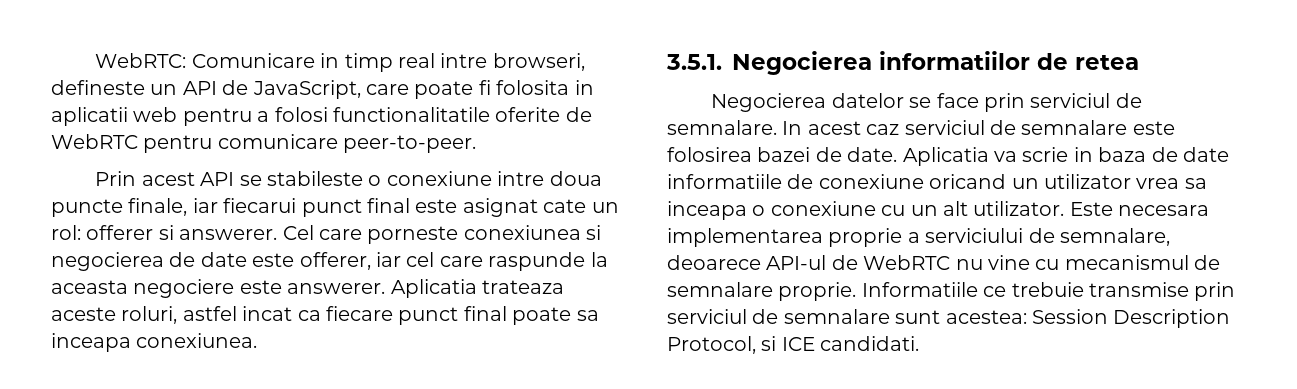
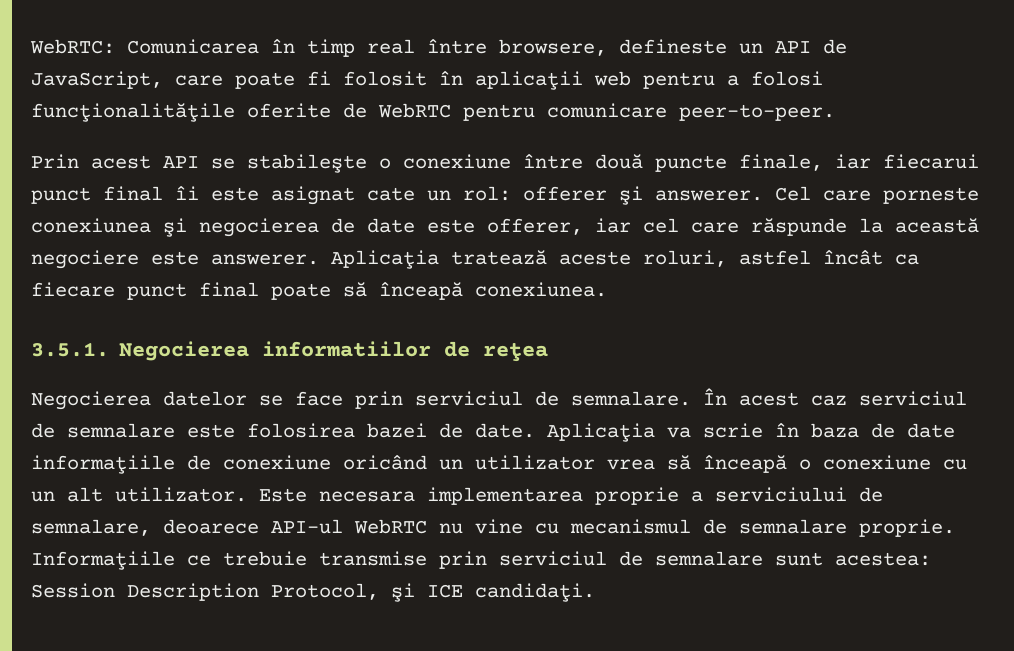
[191,53,585,72] Comunicare in timp real intre browseri, -> [127,39,607,57] Comunicarea în timp real între browsere,
[496,80,594,95] [51,107,128,126] folosita in aplicatii -> [343,71,583,90] folosit în aplicaţii
[333,107,490,122] functionalitatile -> [31,103,235,122] funcţionalităţile
[266,171,602,186] stabileste o conexiune intre doua -> [247,154,643,173] stabileşte o conexiune între două
(410, 205) none -> [175,186,199,200] îi
[158,225,174,240] si -> [619,186,643,205] şi
[586,225,602,240] si -> [163,218,187,237] şi
[488,252,608,271] [51,280,128,294] raspunde la aceasta -> [751,218,979,236] răspunde la această
[390,279,564,298] Aplicatia trateaza -> [331,250,547,269] Aplicaţia tratează
[242,306,293,321] incat -> [823,250,883,265] încât
[576,310,599,321] [51,333,131,352] sa inceapa -> [343,282,463,300] să înceapă
[1075,55,1139,70] retea -> [483,343,549,362] reţea
[782,121,803,135] In -> [703,388,727,405] În
[902,147,989,166] Aplicatia -> [547,423,655,442] Aplicaţia
[1073,147,1093,162] in -> [775,423,799,437] în
[667,174,782,189] informatiile -> [31,455,175,474] informaţiile
[929,174,1007,189] oricand -> [343,455,427,470] oricând
[1184,178,1207,189] [667,201,747,220] sa inceapa -> [667,455,787,473] să înceapă
[831,255,858,270] de -> (343, 526) none
[861,282,978,297] Informatiile -> [31,551,175,570] Informaţiile
[761,336,920,351] si ICE candidati. -> [391,583,595,602] şi ICE candidaţi.

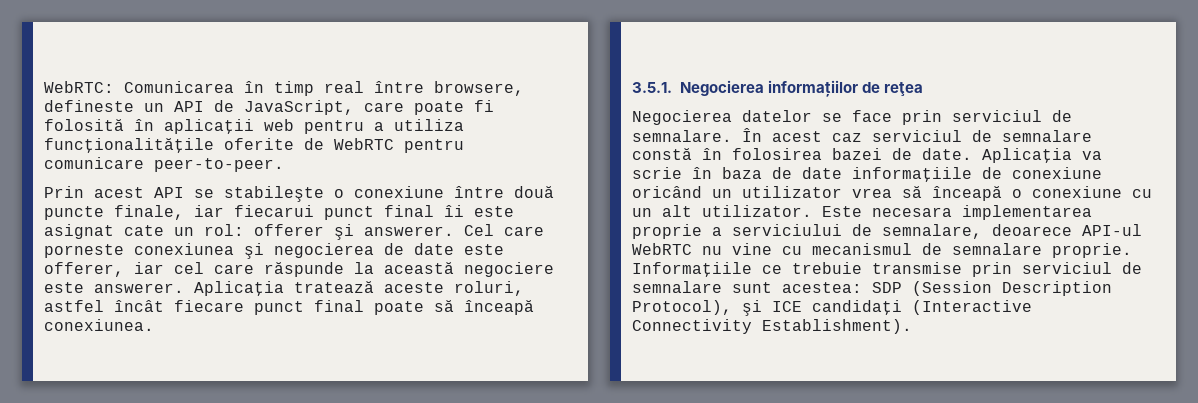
[343,71,427,86] folosit -> [44,119,124,131] folosită
[751,71,823,86] folosi -> [394,119,464,131] utiliza
[895,254,919,265] ca -> (164, 306) none
[262,341,432,357] informatiilor -> [768,80,859,97] informațiilor
[187,424,235,438] este -> [632,148,722,160] constă în
[31,583,595,602] Session Description Protocol, şi ICE candidaţi. -> [872,281,1112,296] [632,300,1032,316] [632,319,912,334] SDP (Session Description Protocol), şi ICE candidaţi (Interactive Connectivity Establishment).

